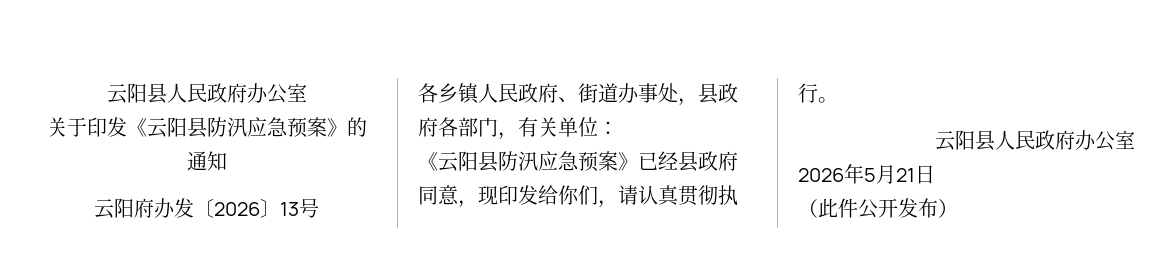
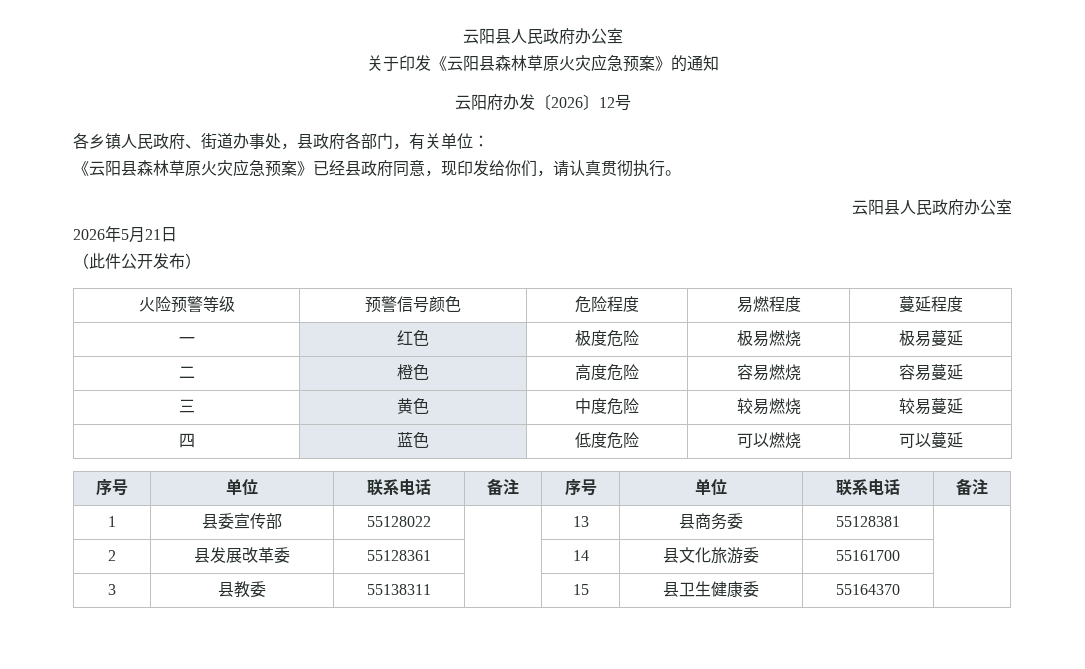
[206,117,247,137] 防汛 -> [494,55,591,71] 森林草原火灾
[280,202,299,216] 13 -> [598,97,615,108] 12
[498,151,538,171] 防汛 -> [137,160,233,176] 森林草原火灾
(958, 208) none -> [138,296,235,313] [365,296,461,313] [575,296,639,313] [736,296,801,313] [898,296,963,312] [178,337,195,344] [397,330,429,346] [575,330,639,347] [736,330,801,347] [898,330,963,347] [178,366,195,378] [397,364,429,380] [575,364,639,381] [736,364,801,381] [898,364,963,381] [178,399,195,413] [397,398,429,414] [575,398,639,415] [736,398,801,415] [898,398,963,415] [178,433,195,448] [397,432,429,448] [575,432,639,449] [736,432,801,449] [898,432,963,448] [96,479,128,496] [226,479,258,495] [367,479,431,496] [487,478,519,496] [564,479,597,496] [695,479,727,495] [836,479,900,496] [956,478,988,496] [108,516,116,527] [202,513,282,529] [367,516,431,527] [572,516,589,527] [679,513,743,530] [836,516,900,527] [108,550,116,561] [194,547,290,563] [367,550,431,561] [572,550,589,561] [663,547,759,564] [836,550,900,561] [108,584,116,595] [218,581,266,598] [367,584,431,595] [572,584,589,595] [663,581,759,598] [836,584,900,595] // 火险预警等级 | 预警信号颜色 | 危险程度 | 易燃程度 | 蔓延程度 // 一 | 红色 | 极度危险 | 极易燃烧 | 极易蔓延 // 二 | 橙色 | 高度危险 | 容易燃烧 | 容易蔓延 // 三 | 黄色 | 中度危险 | 较易燃烧 | 较易蔓延 // 四 | 蓝色 | 低度危险 | 可以燃烧 | 可以蔓延 // 序号 | 单位 | 联系电话 | 备注 | 序号 | 单位 | 联系电话 | 备注 // 1 | 县委宣传部 | 55128022 | | 13 | 县商务委 | 55128381 | // 2 | 县发展改革委 | 55128361 | | 14 | 县文化旅游委 | 55161700 | // 3 | 县教委 | 55138311 | | 15 | 县卫生健康委 | 55164370 |

